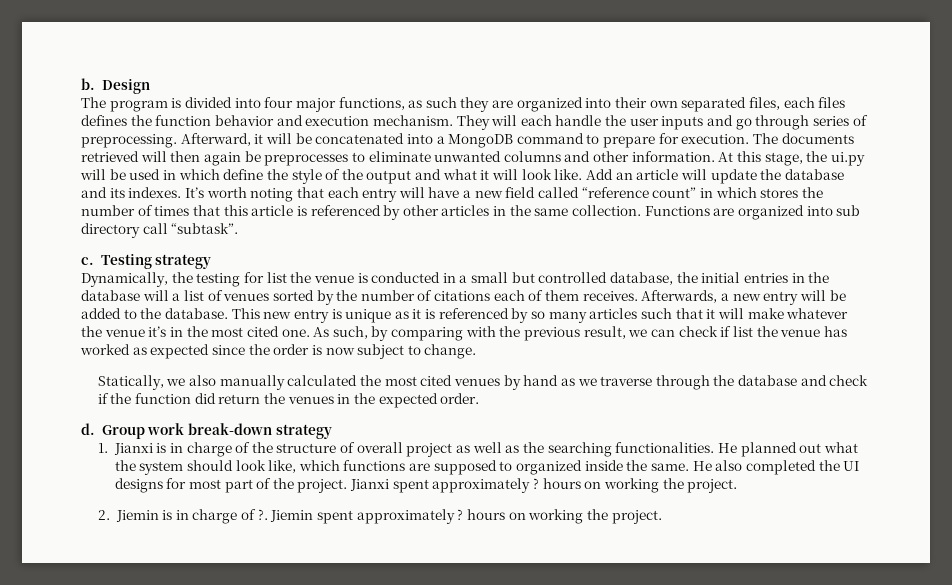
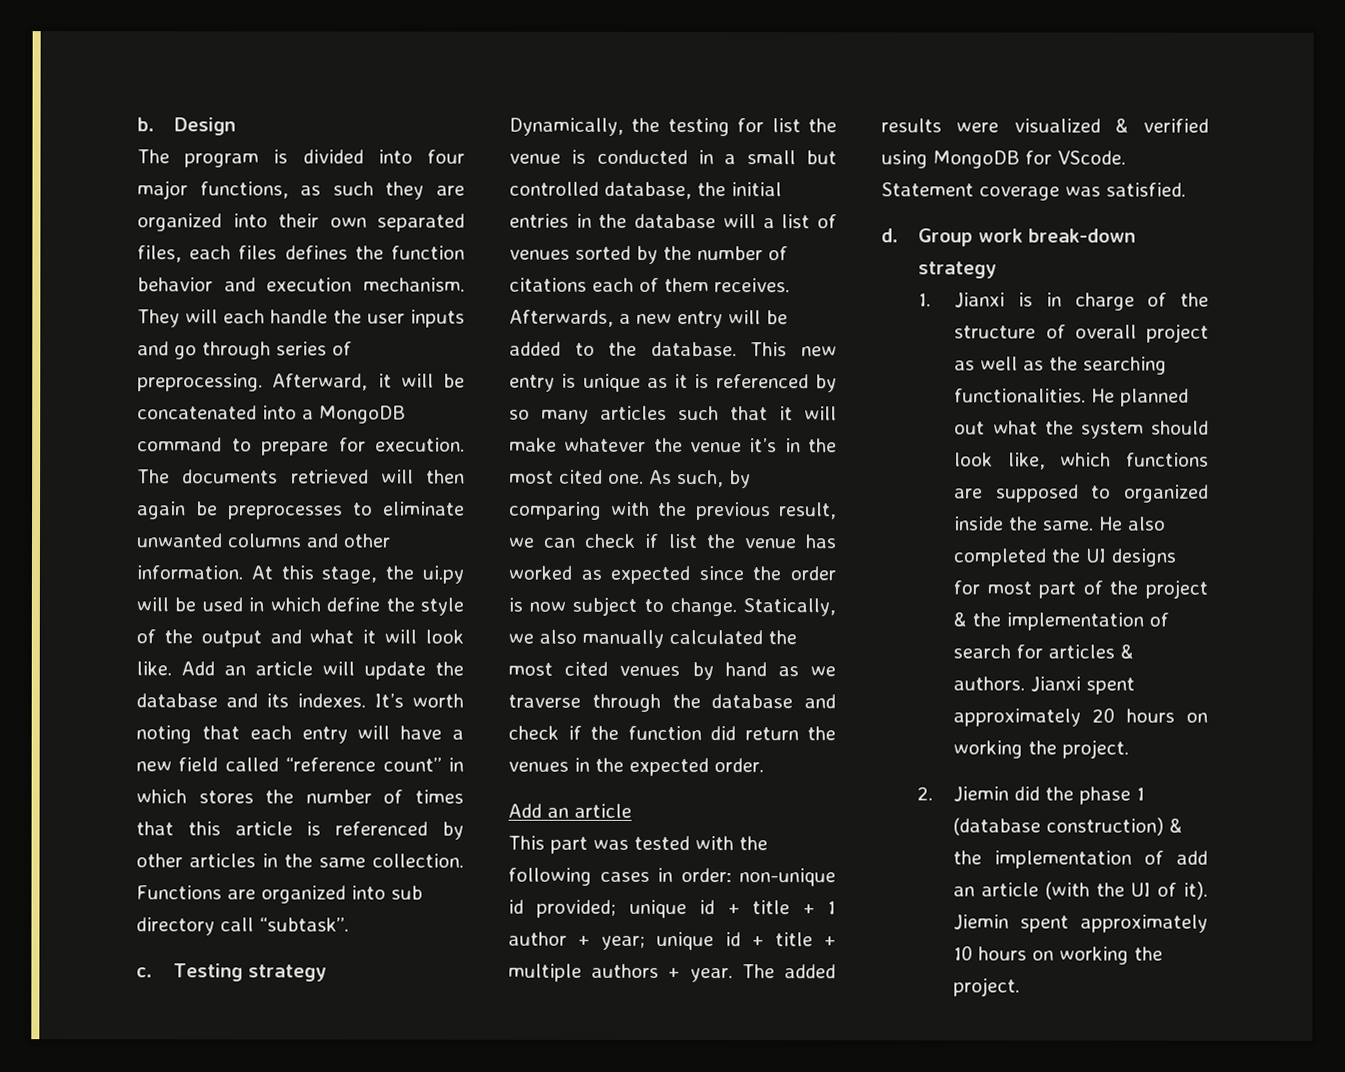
(477, 351) // -> (737, 607) none
(480, 398) none -> [508,803,632,818] [508,835,768,854] [508,867,836,887] [508,899,836,919] [508,931,836,951] [508,963,836,983] [881,117,1209,133] [881,150,1126,169] [881,182,1186,201] // Add an article // This part was tested with the following cases in order: non-unique id provided; unique id + title + 1 author + year; unique id + title + multiple authors + year. The added results were visualized & verified using MongoDB for VScode. Statement coverage was satisfied.
[297,479,348,493] project. -> [1145,579,1208,599] [953,611,1170,631] [953,643,1135,659] [953,676,1026,691] project & the implementation of search for articles & authors.
[533,478,540,489] ? -> [1092,707,1116,723] 20
[162,509,268,524] is in charge of ?. -> [1014,786,1146,805] [953,817,1184,836] [953,850,1208,869] [953,881,1208,900] did the phase 1 (database construction) & the implementation of add an article (with the UI of it).
[457,509,464,520] ? -> [953,945,974,961] 10

